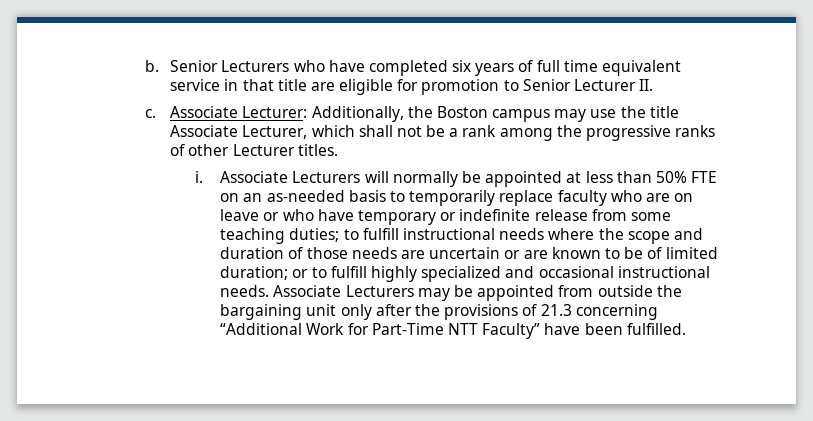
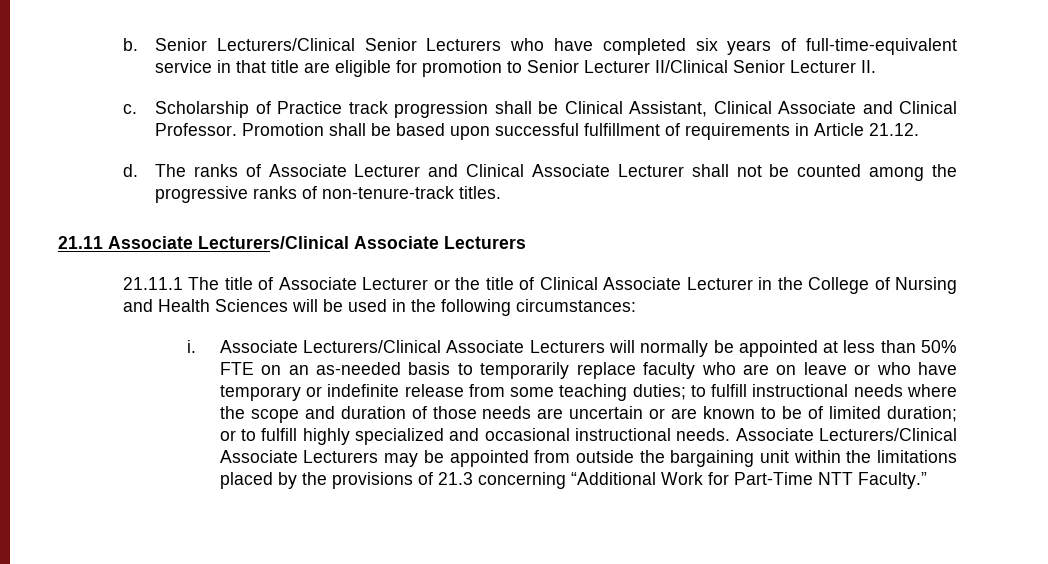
(219, 66) none -> [216,38,417,51] Lecturers/Clinical Senior
[536,60,682,76] full time equivalent -> [805,38,957,55] full-time-equivalent
(637, 85) none -> [655,60,857,73] II/Clinical Senior Lecturer
[170,106,679,122] [170,125,355,139] Associate Lecturer: Additionally, the Boston campus may use the title Associate Lecturer, which -> [155,101,957,118] [155,123,920,140] [122,164,684,177] Scholarship of Practice track progression shall be Clinical Assistant, Clinical Associate and Clinical Professor. Promotion shall be based upon successful fulfillment of requirements in Article 21.12. // d. The ranks of Associate Lecturer and Clinical Associate Lecturer
[449,125,497,137] a rank -> [797,164,862,177] counted
[188,144,295,156] other Lecturer -> [322,186,455,199] non-tenure-track
(338, 150) none -> [58,236,526,249] [122,277,958,294] [122,299,636,316] // 21.11 Associate Lecturers/Clinical Associate Lecturers // 21.11.1 The title of Associate Lecturer or the title of Clinical Associate Lecturer in the College of Nursing and Health Sciences will be used in the following circumstances:
(289, 177) none -> [303,340,525,353] Lecturers/Clinical Associate
(342, 291) none -> [818,428,957,441] [219,450,298,463] Lecturers/Clinical Associate
[340,304,412,320] only after -> [793,450,957,463] [219,472,297,489] within the limitations placed by
[482,323,686,339] Faculty” have been fulfilled. -> [857,472,927,489] Faculty.”

